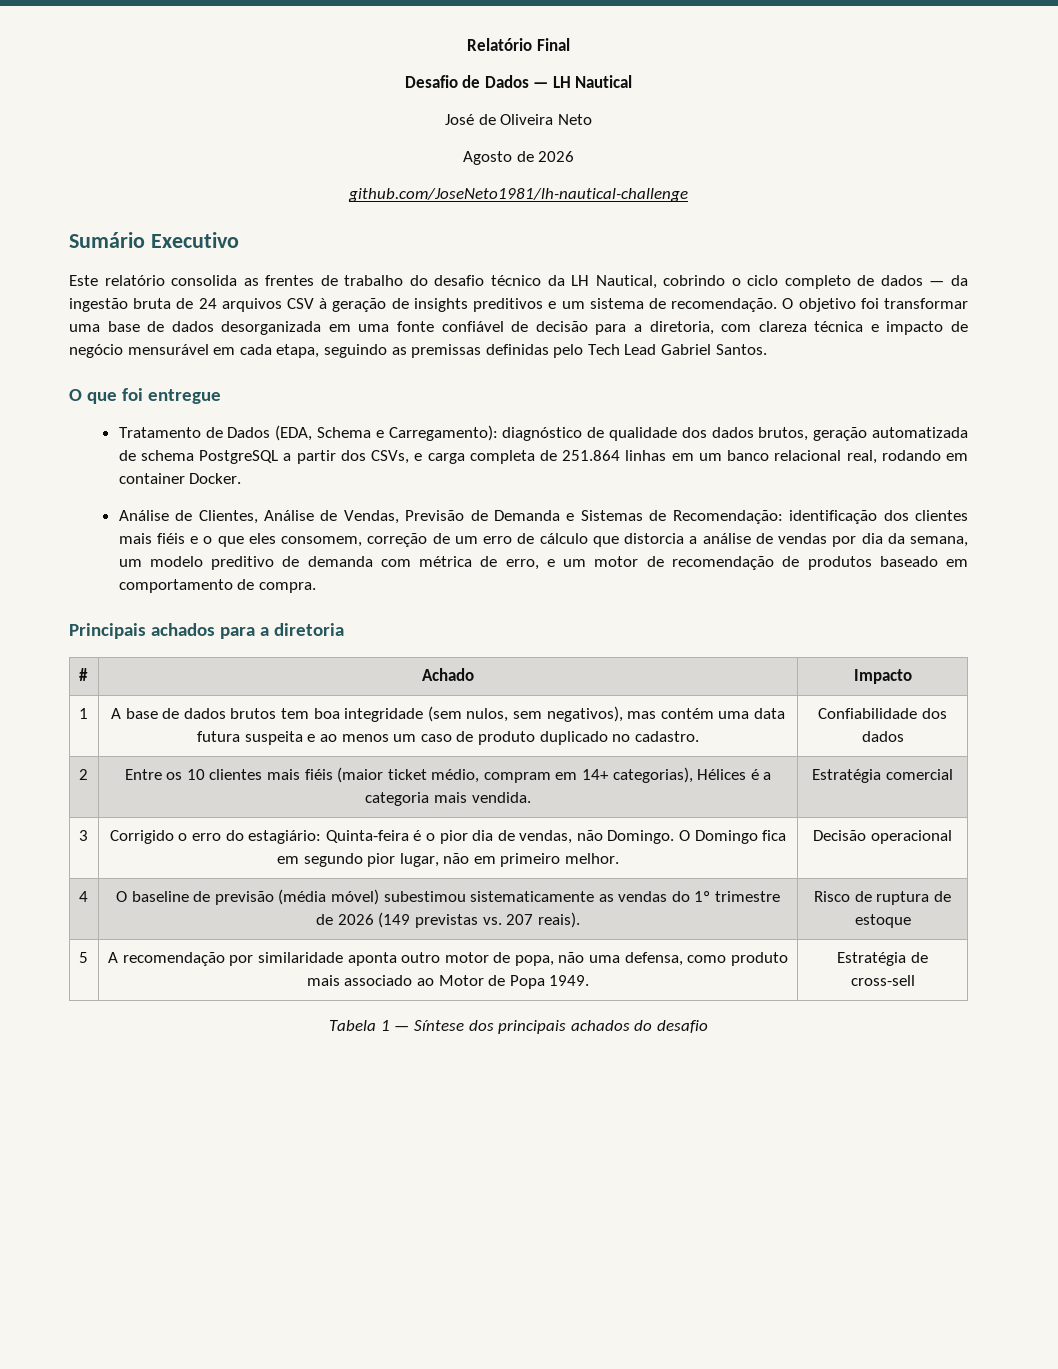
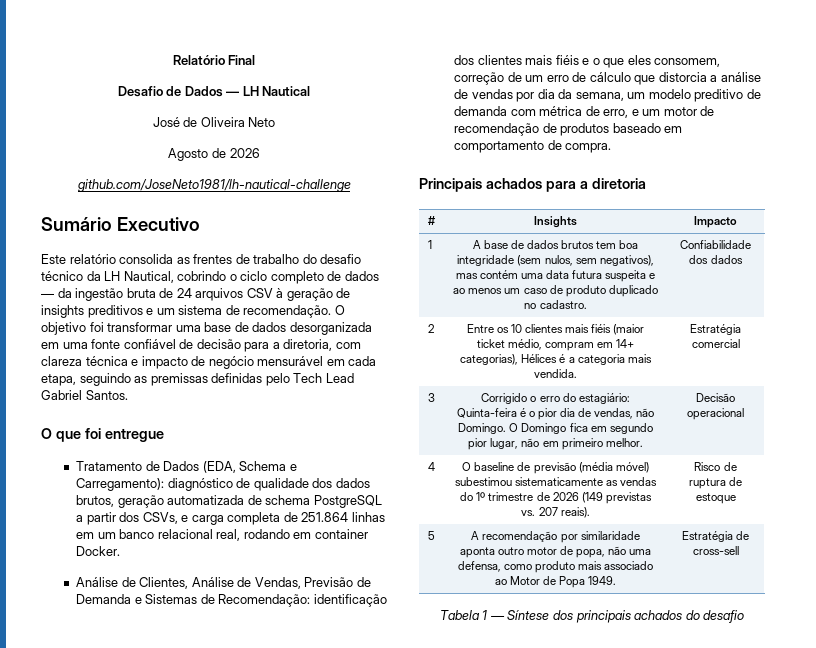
[422,668,474,681] Achado -> [534,216,577,228] Insights

